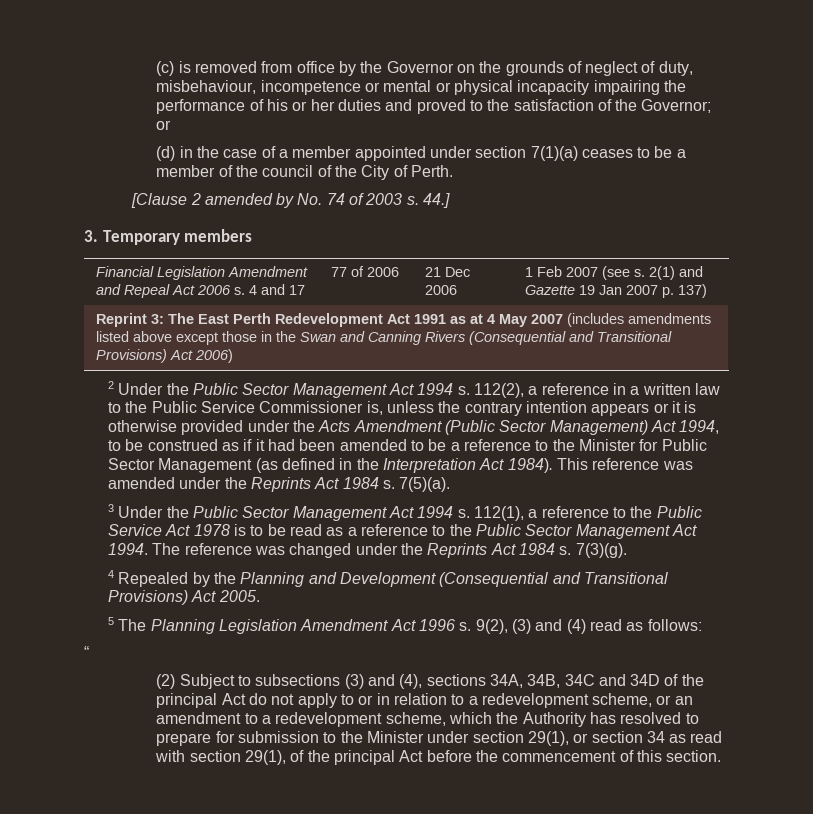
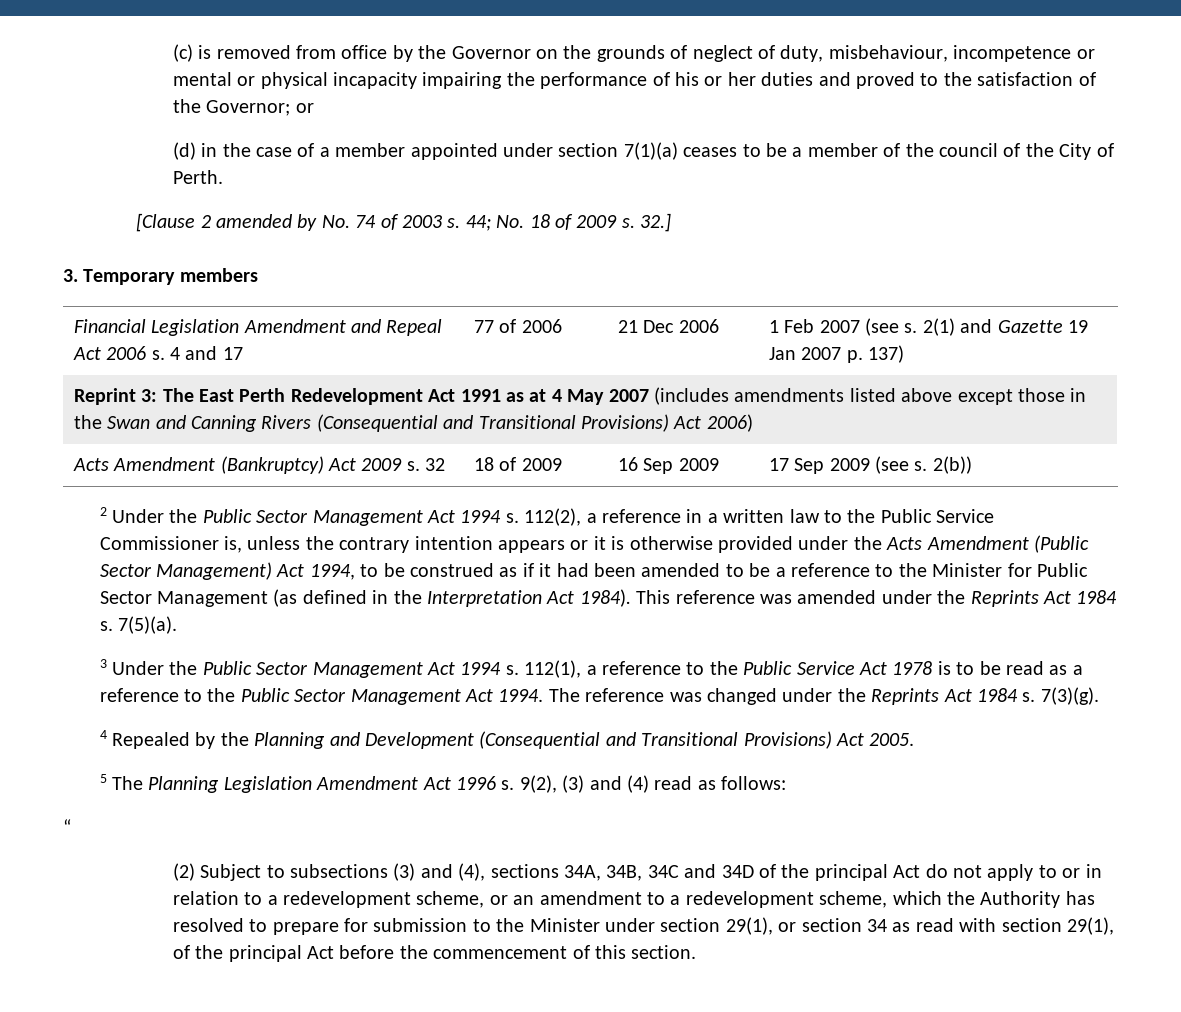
[423,193,451,208] 44.] -> [465,213,672,232] 44; No. 18 of 2009 s. 32.]
(233, 356) none -> [72,456,446,474] [473,457,562,471] [617,457,719,474] [768,456,972,474] // Acts Amendment (Bankruptcy) Act 2009 s. 32 | 18 of 2009 | 16 Sep 2009 | 17 Sep 2009 (see s. 2(b))

